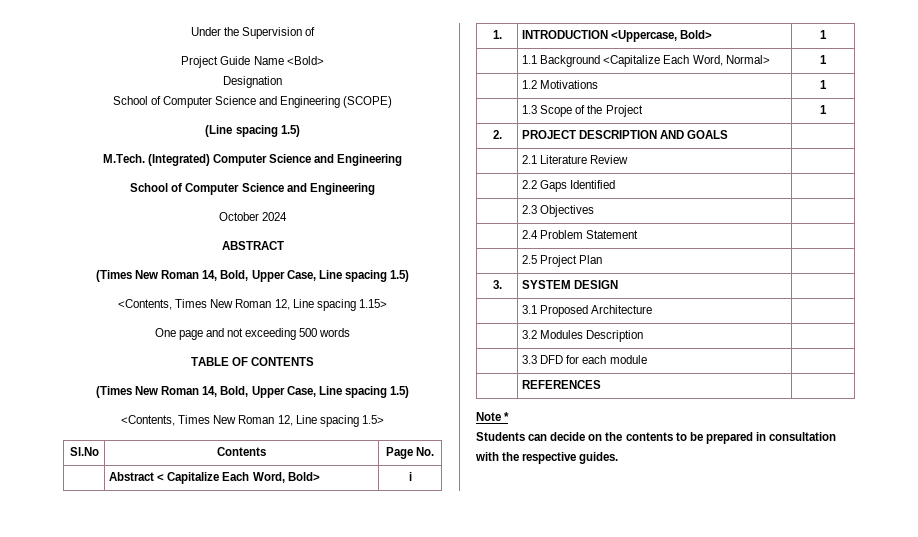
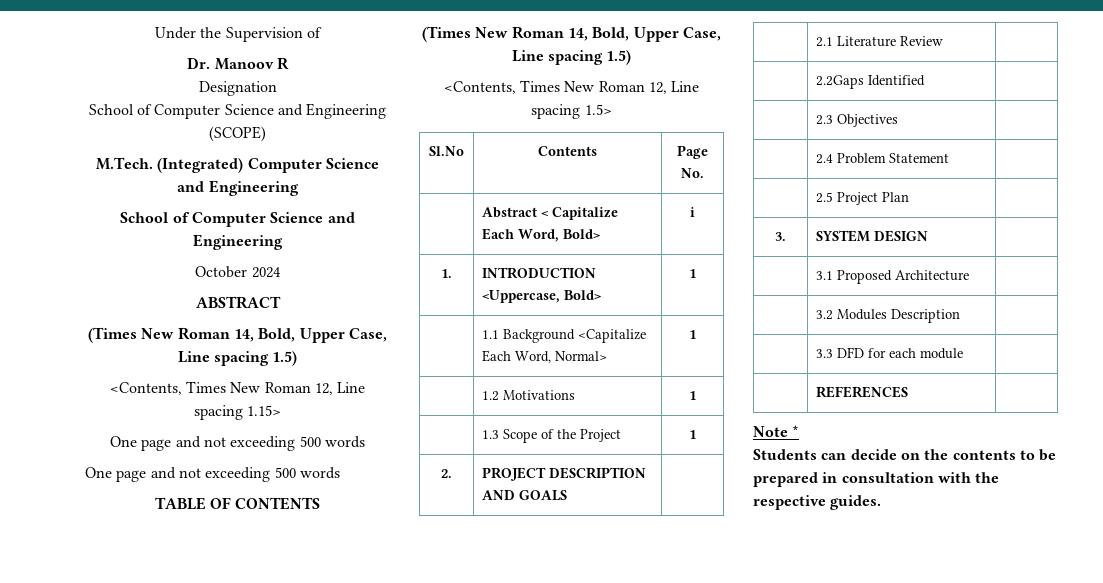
[181,56,324,68] Project Guide Name <Bold> -> [187,57,289,70] Dr. Manoov R
[205,125,300,137] // (Line spacing 1.5) -> (266, 134) none
(351, 332) none -> [85,467,340,482] // One page and not exceeding 500 words
[522,180,568,192] 2.2 Gaps -> [816,75,865,89] 2.2Gaps

